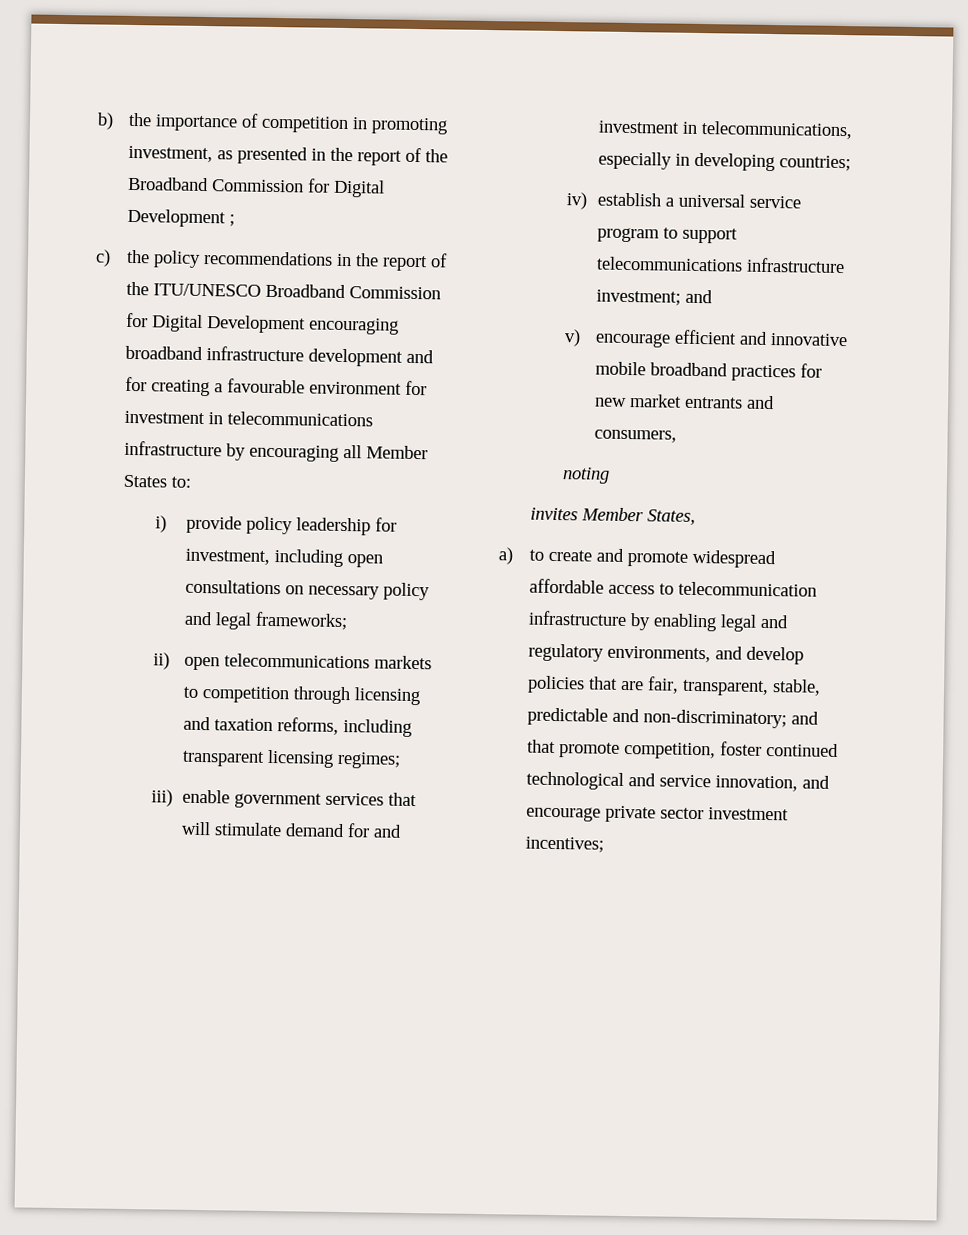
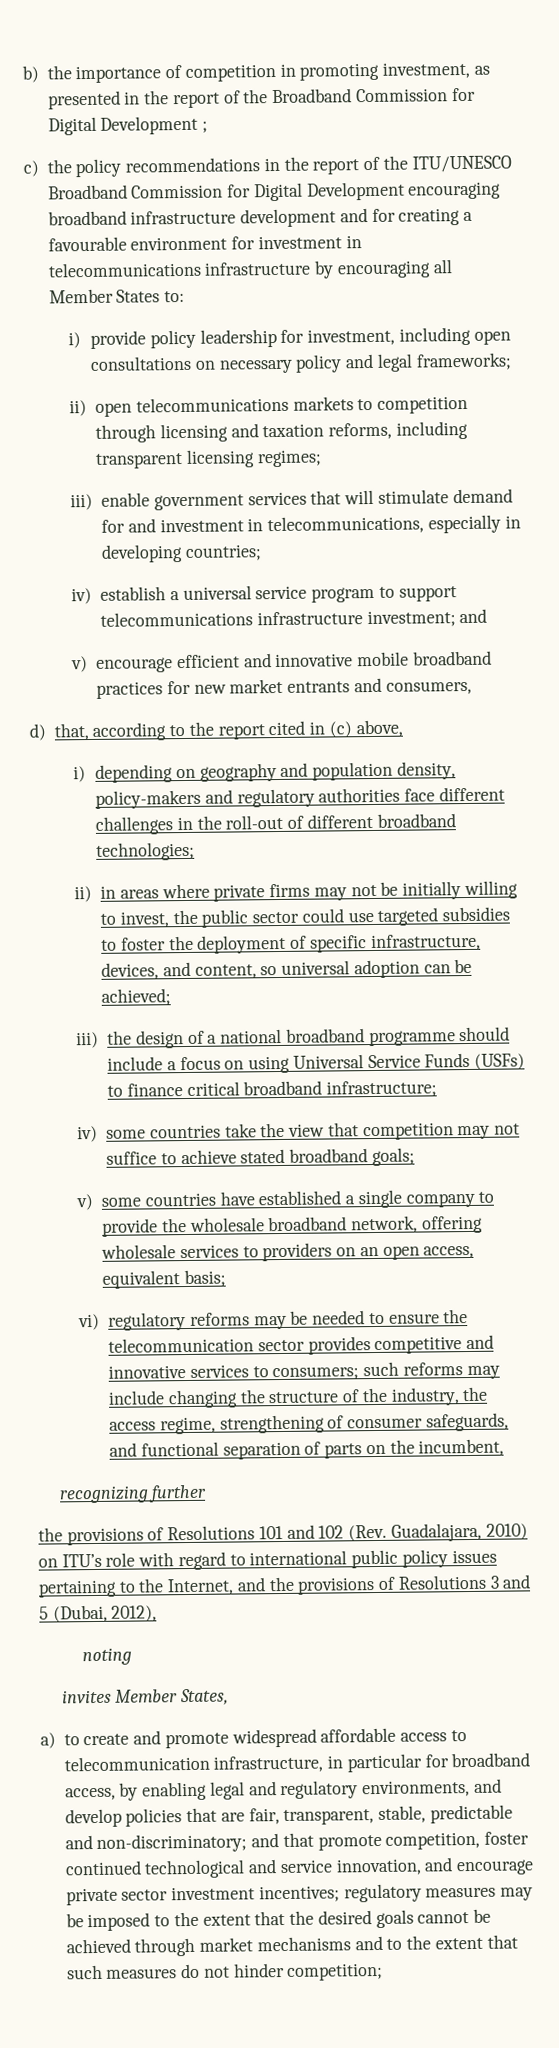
(678, 436) none -> [29,719,403,741] [73,761,456,783] [95,786,505,809] [95,813,456,835] [96,841,196,861] [74,880,518,903] [100,906,511,928] [101,933,481,954] [101,958,473,980] [101,988,172,1006] [76,1026,511,1049] [107,1052,526,1074] [107,1080,438,1098] [77,1122,521,1143] [106,1147,415,1167] [76,1189,495,1211] [102,1215,483,1237] [101,1242,475,1262] [102,1269,226,1289] [78,1309,469,1331] [108,1334,495,1355] [108,1361,500,1381] [108,1386,489,1409] [109,1412,509,1435] [109,1438,505,1460] [58,1484,208,1504] [38,1522,528,1546] [38,1549,497,1571] [38,1574,532,1598] [39,1604,158,1623] // d) that, according to the report cited in (c) above, // i) depending on geography and population density, policy-makers and regulatory authorities face different challenges in the roll-out of different broadband technologies; // ii) in areas where private firms may not be initially willing to invest, the public sector could use targeted subsidies to foster the deployment of specific infrastructure, devices, and content, so universal adoption can be achieved; // iii) the design of a national broadband programme should include a focus on using Universal Service Funds (USFs) to finance critical broadband infrastructure; // iv) some countries take the view that competition may not suffice to achieve stated broadband goals; // v) some countries have established a single company to provide the wholesale broadband network, offering wholesale services to providers on an open access, equivalent basis; // vi) regulatory reforms may be needed to ensure the telecommunication sector provides competitive and innovative services to consumers; such reforms may include changing the structure of the industry, the access regime, strengthening of consumer safeguards, and functional separation of parts on the incumbent, // recognizing further // the provisions of Resolutions 101 and 102 (Rev. Guadalajara, 2010) on ITU’s role with regard to international public policy issues pertaining to the Internet, and the provisions of Resolutions 3 and 5 (Dubai, 2012),
[528,610,628,627] infrastructure -> [213,1752,531,1773] [64,1787,116,1801] infrastructure, in particular for broadband access,
(605, 844) none -> [343,1883,534,1903] [65,1908,492,1932] [65,1934,518,1957] [66,1962,384,1981] regulatory measures may be imposed to the extent that the desired goals cannot be achieved through market mechanisms and to the extent that such measures do not hinder competition;

